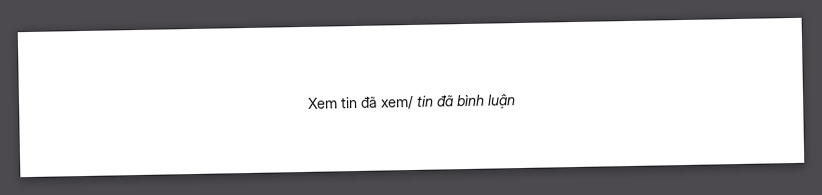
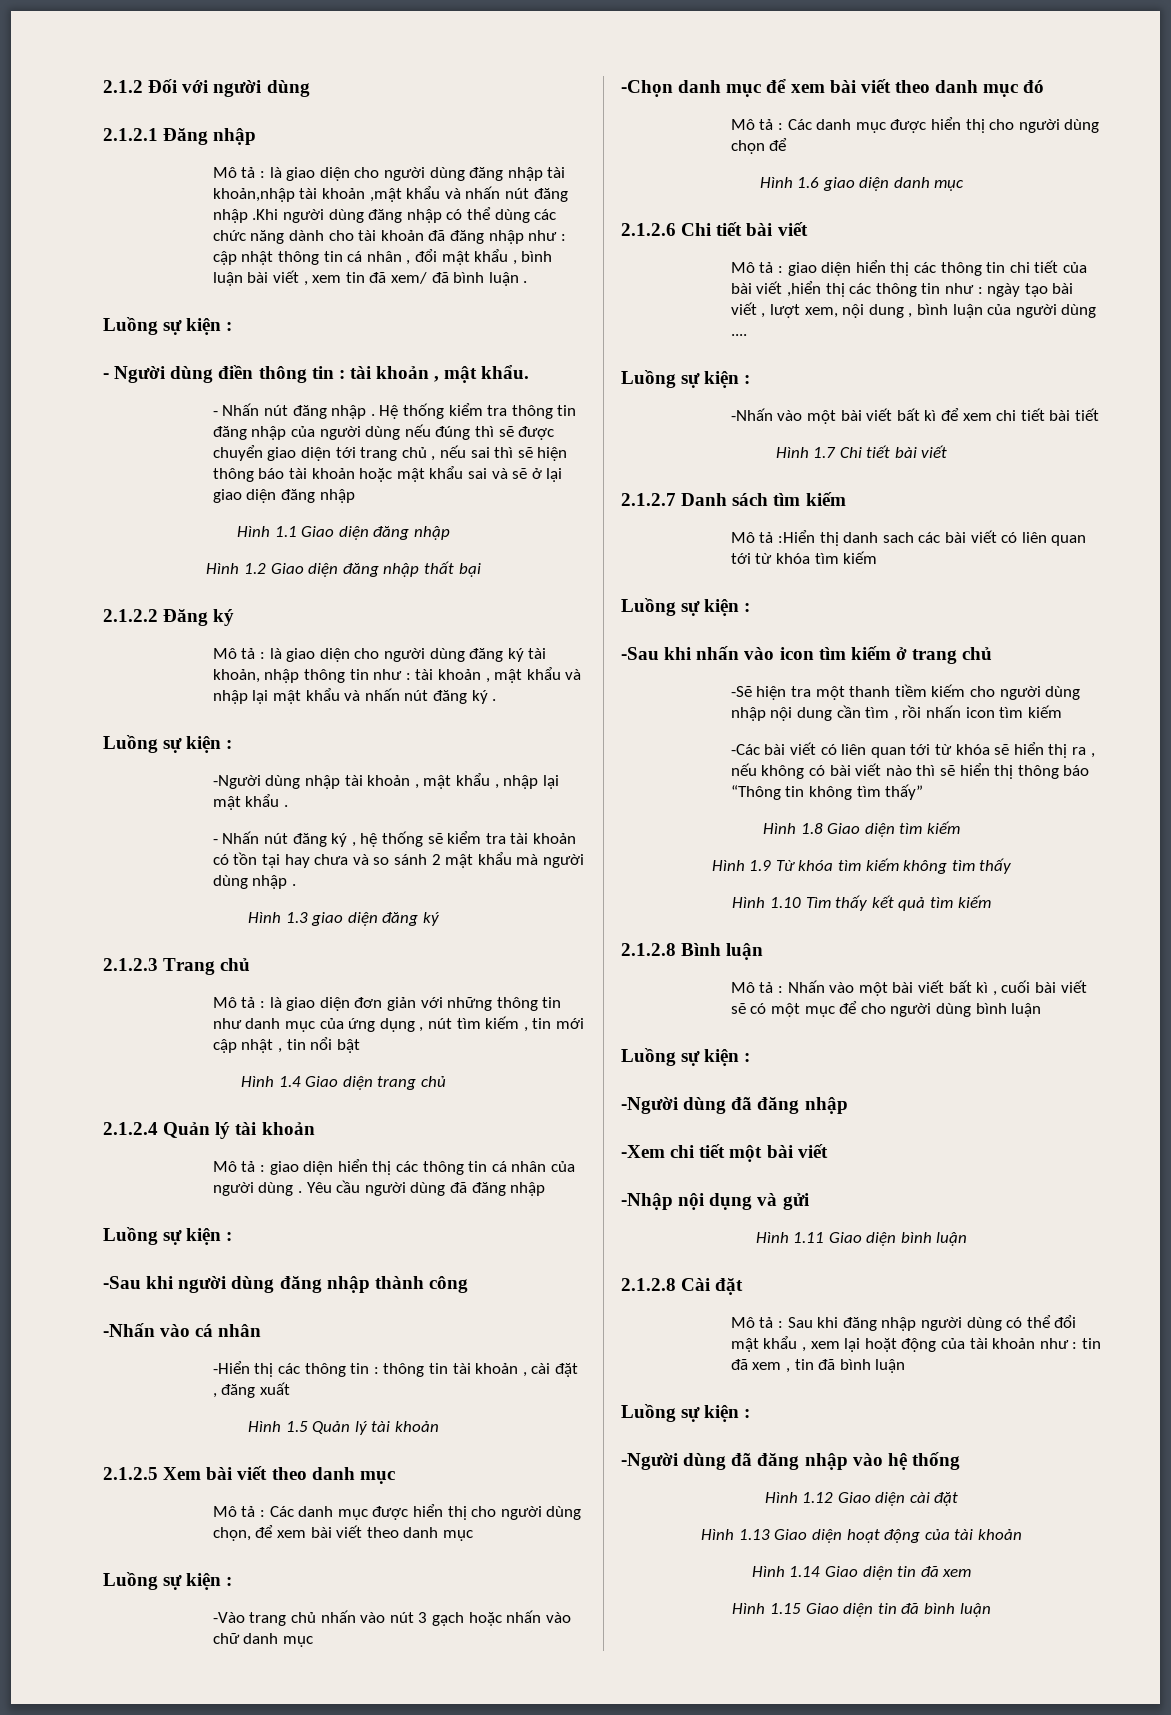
[306,95,414,110] Xem tin đã xem/ -> [103,79,310,97] [103,128,257,145] [212,167,566,181] [212,186,568,202] [212,207,557,223] [212,230,566,244] [212,249,553,265] [212,270,528,286] [103,317,233,335] [103,365,530,383] [212,403,577,419] [212,424,555,440] [212,445,568,461] [212,466,563,482] [212,489,355,503] [237,526,450,540] [206,561,481,577] [103,609,235,626] [212,648,547,662] [212,667,582,683] [212,688,497,704] [103,735,233,753] [212,773,559,789] [212,794,289,810] [212,831,576,847] [212,852,584,868] [212,875,297,889] [248,912,439,926] [103,958,251,975] [212,997,562,1011] [212,1016,584,1032] [212,1037,360,1053] [241,1076,446,1090] [103,1122,315,1139] [212,1159,575,1175] [212,1180,546,1196] [103,1227,233,1245] [103,1276,468,1293] [103,1323,262,1337] [212,1361,578,1377] [212,1382,291,1398] [248,1421,439,1435] [103,1466,395,1484] [212,1504,582,1520] [212,1525,474,1541] [103,1572,233,1590] [212,1610,571,1626] [212,1633,314,1647] [621,79,1045,97] [730,117,1100,133] [730,138,788,154] [759,177,965,191] [621,222,808,236] [730,260,1087,276] [730,281,1074,297] [730,302,1097,318] [730,334,747,336] [621,370,751,388] [730,408,1099,424] [775,445,948,458] [621,492,846,506] [730,530,1087,546] [730,551,878,564] [621,598,751,616] [621,646,993,664] [730,684,1081,700] [730,705,1062,721] [730,742,1095,758] [730,763,1090,779] [730,784,924,800] [763,821,960,837] [711,858,1012,874] [732,895,991,911] [621,943,764,960] [730,980,1087,996] [730,1001,1042,1017] [621,1048,751,1066] [621,1097,848,1114] [621,1144,828,1162] [621,1193,809,1210] [755,1232,968,1246] [621,1278,744,1295] [730,1315,1077,1331] [730,1336,1101,1352] [730,1359,906,1373] [621,1404,751,1422] [621,1452,960,1470] [764,1492,959,1506] [701,1529,1022,1543] [751,1566,972,1580] [732,1603,874,1617] 2.1.2 Đối với người dùng // 2.1.2.1 Đăng nhập // Mô tả : là giao diện cho người dùng đăng nhập tài khoản,nhập tài khoản ,mật khẩu và nhấn nút đăng nhập .Khi người dùng đăng nhập có thể dùng các chức năng dành cho tài khoản đã đăng nhập như : cập nhật thông tin cá nhân , đổi mật khẩu , bình luận bài viết , xem tin đã xem/ đã bình luận . // Luồng sự kiện : // - Người dùng điền thông tin : tài khoản , mật khẩu. // - Nhấn nút đăng nhập . Hệ thống kiểm tra thông tin đăng nhập của người dùng nếu đúng thì sẽ được chuyển giao diện tới trang chủ , nếu sai thì sẽ hiện thông báo tài khoản hoặc mật khẩu sai và sẽ ở lại giao diện đăng nhập // Hình 1.1 Giao diện đăng nhập // Hình 1.2 Giao diện đăng nhập thất bại // 2.1.2.2 Đăng ký // Mô tả : là giao diện cho người dùng đăng ký tài khoản, nhập thông tin như : tài khoản , mật khẩu và nhập lại mật khẩu và nhấn nút đăng ký . // Luồng sự kiện : // -Người dùng nhập tài khoản , mật khẩu , nhập lại mật khẩu . // - Nhấn nút đăng ký , hệ thống sẽ kiểm tra tài khoản có tồn tại hay chưa và so sánh 2 mật khẩu mà người dùng nhập . // Hình 1.3 giao diện đăng ký // 2.1.2.3 Trang chủ // Mô tả : là giao diện đơn giản với những thông tin như danh mục của ứng dụng , nút tìm kiếm , tin mới cập nhật , tin nổi bật // Hình 1.4 Giao diện trang chủ // 2.1.2.4 Quản lý tài khoản // Mô tả : giao diện hiển thị các thông tin cá nhân của người dùng . Yêu cầu người dùng đã đăng nhập // Luồng sự kiện : // -Sau khi người dùng đăng nhập thành công // -Nhấn vào cá nhân // -Hiển thị các thông tin : thông tin tài khoản , cài đặt , đăng xuất // Hình 1.5 Quản lý tài khoản // 2.1.2.5 Xem bài viết theo danh mục // Mô tả : Các danh mục được hiển thị cho người dùng chọn, để xem bài viết theo danh mục // Luồng sự kiện : // -Vào trang chủ nhấn vào nút 3 gạch hoặc nhấn vào chữ danh mục // -Chọn danh mục để xem bài viết theo danh mục đó // Mô tả : Các danh mục được hiển thị cho người dùng chọn để // Hình 1.6 giao diện danh mục // 2.1.2.6 Chi tiết bài viết // Mô tả : giao diện hiển thị các thông tin chi tiết của bài viết ,hiển thị các thông tin như : ngày tạo bài viết , lượt xem, nội dung , bình luận của người dùng .... // Luồng sự kiện : // -Nhấn vào một bài viết bất kì để xem chi tiết bài tiết // Hình 1.7 Chi tiết bài viết // 2.1.2.7 Danh sách tìm kiếm // Mô tả :Hiển thị danh sach các bài viết có liên quan tới từ khóa tìm kiếm // Luồng sự kiện : // -Sau khi nhấn vào icon tìm kiếm ở trang chủ // -Sẽ hiện tra một thanh tiềm kiếm cho người dùng nhập nội dung cần tìm , rồi nhấn icon tìm kiếm // -Các bài viết có liên quan tới từ khóa sẽ hiển thị ra , nếu không có bài viết nào thì sẽ hiển thị thông báo “Thông tin không tìm thấy” // Hình 1.8 Giao diện tìm kiếm // Hình 1.9 Từ khóa tìm kiếm không tìm thấy // Hình 1.10 Tìm thấy kết quả tìm kiếm // 2.1.2.8 Bình luận // Mô tả : Nhấn vào một bài viết bất kì , cuối bài viết sẽ có một mục để cho người dùng bình luận // Luồng sự kiện : // -Người dùng đã đăng nhập // -Xem chi tiết một bài viết // -Nhập nội dụng và gửi // Hình 1.11 Giao diện bình luận // 2.1.2.8 Cài đặt // Mô tả : Sau khi đăng nhập người dùng có thể đổi mật khẩu , xem lại hoặt động của tài khoản như : tin đã xem , tin đã bình luận // Luồng sự kiện : // -Người dùng đã đăng nhập vào hệ thống // Hình 1.12 Giao diện cài đặt // Hình 1.13 Giao diện hoạt động của tài khoản // Hình 1.14 Giao diện tin đã xem // Hình 1.15 Giao diện

